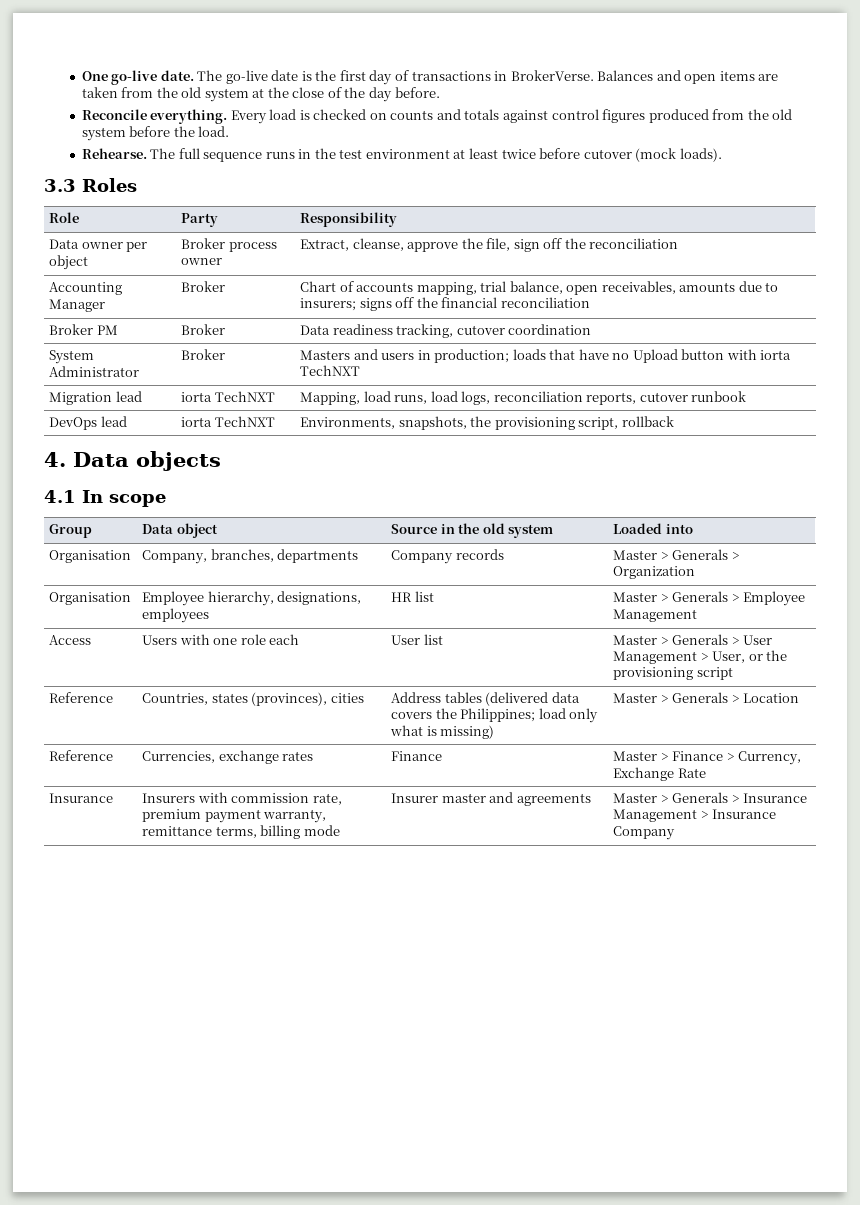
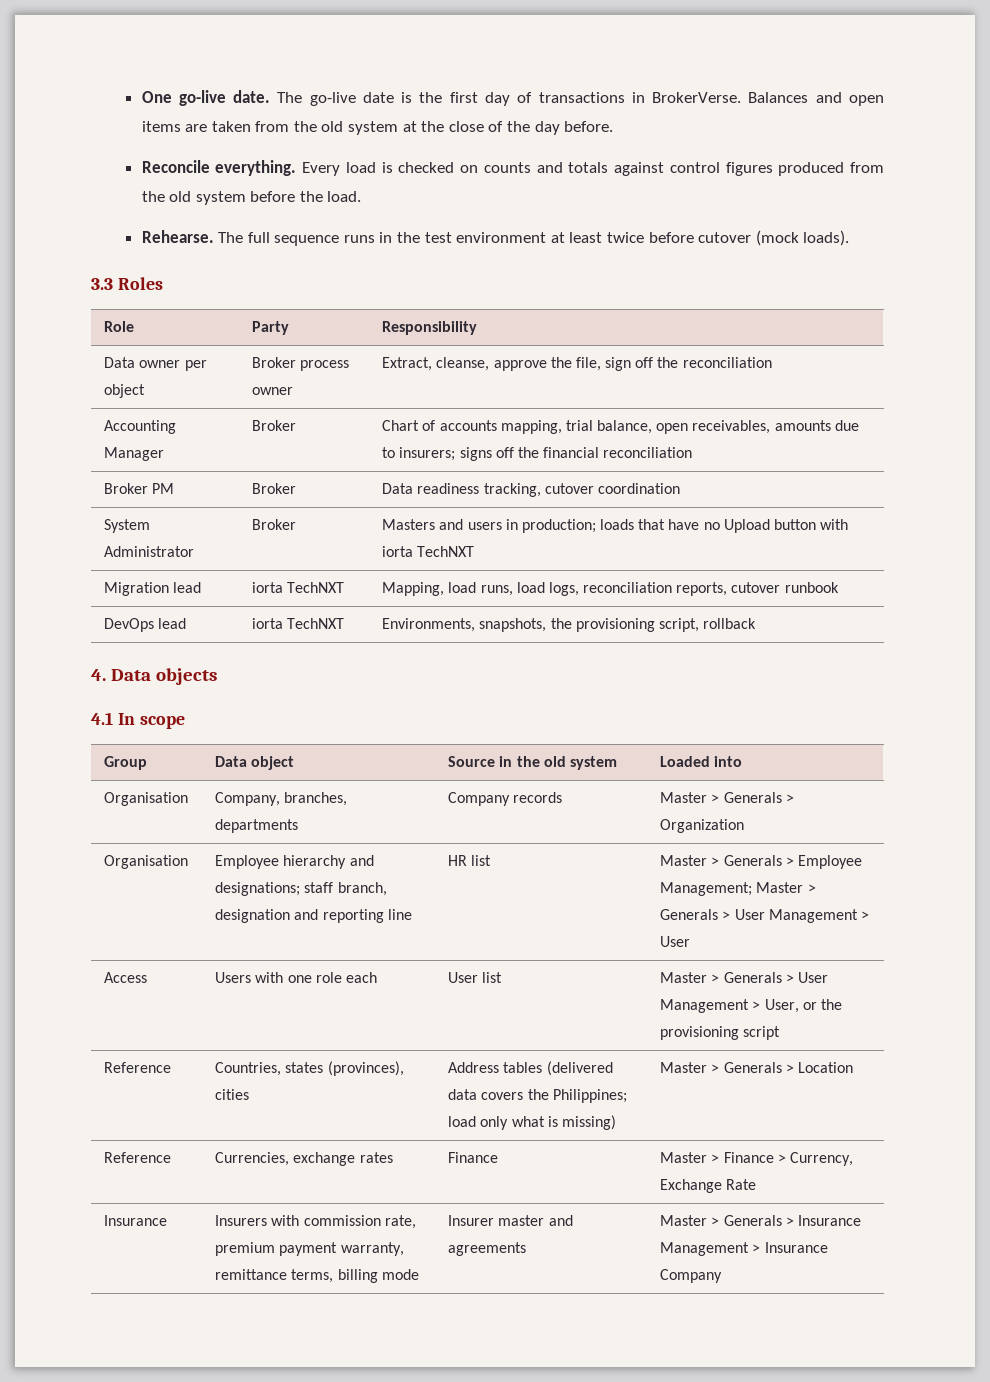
[207,591,362,606] [142,608,210,623] hierarchy, designations, employees -> [283,855,374,869] [215,882,387,896] [215,909,412,923] hierarchy and designations; staff branch, designation and reporting line
[613,609,698,622] Management -> [660,882,816,896] [660,909,869,923] [660,936,691,947] Management; Master > Generals > User Management > User

